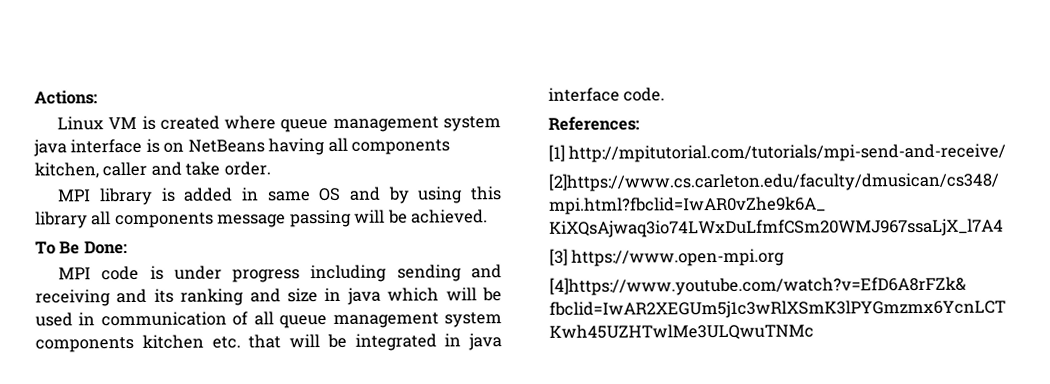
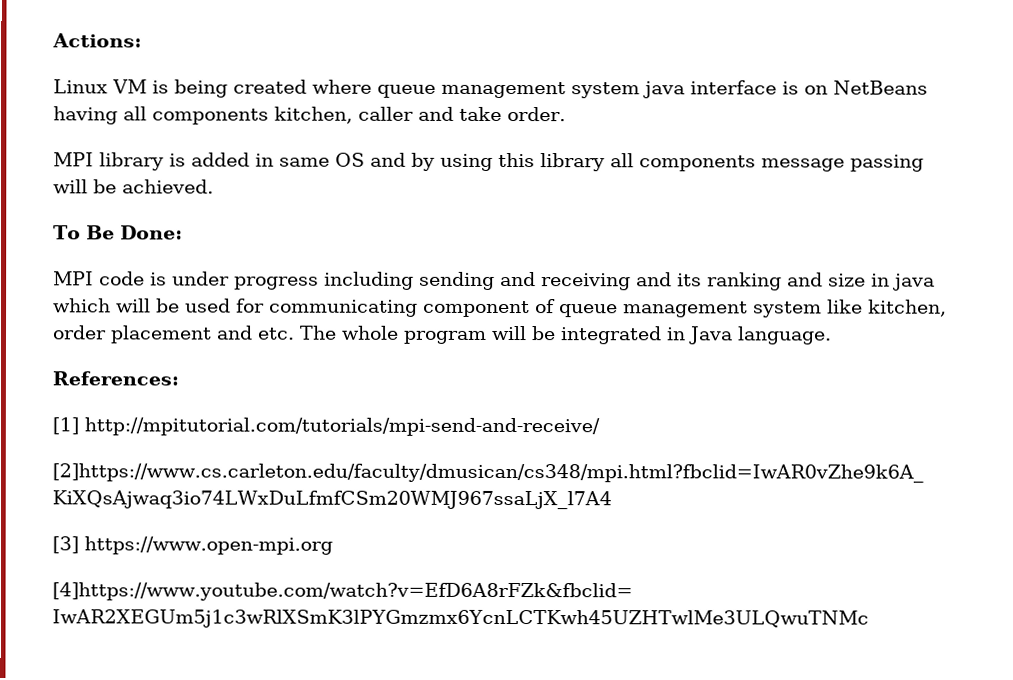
(156, 122) none -> [174,79,228,98] being
[78,311,502,329] [35,334,282,353] in communication of all queue management system components kitchen etc. that -> [236,298,947,318] [53,325,487,344] for communicating component of queue management system like kitchen, order placement and etc. The whole program
[468,333,502,351] [548,87,666,102] java interface code. -> [688,326,832,345] Java language.

